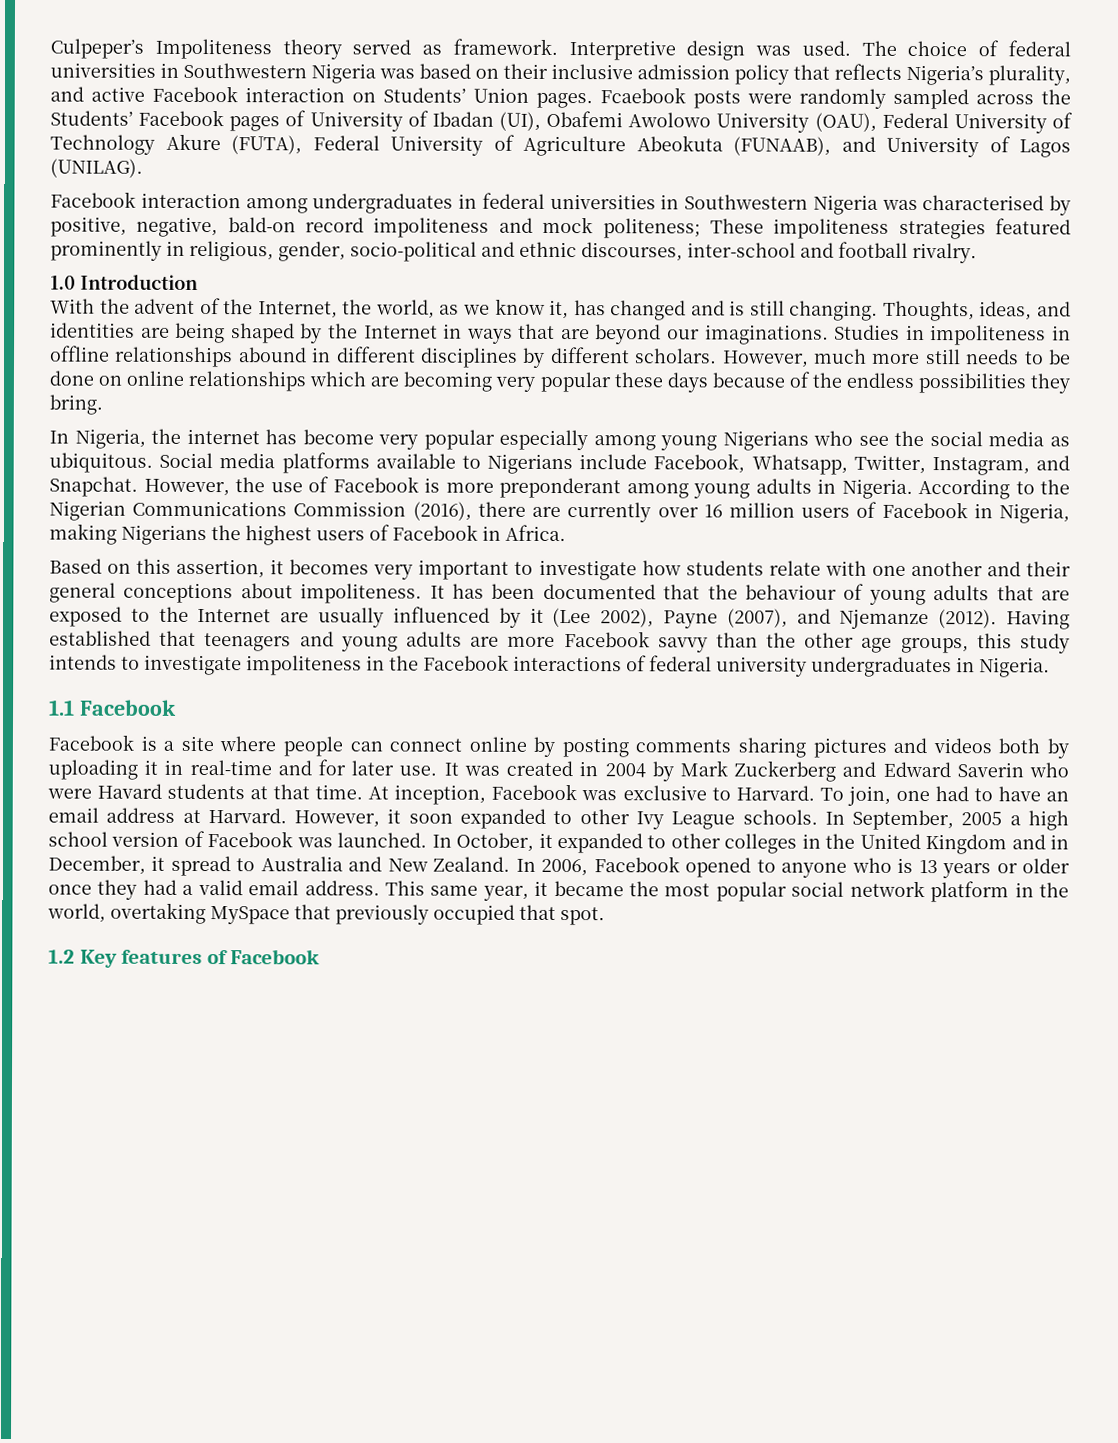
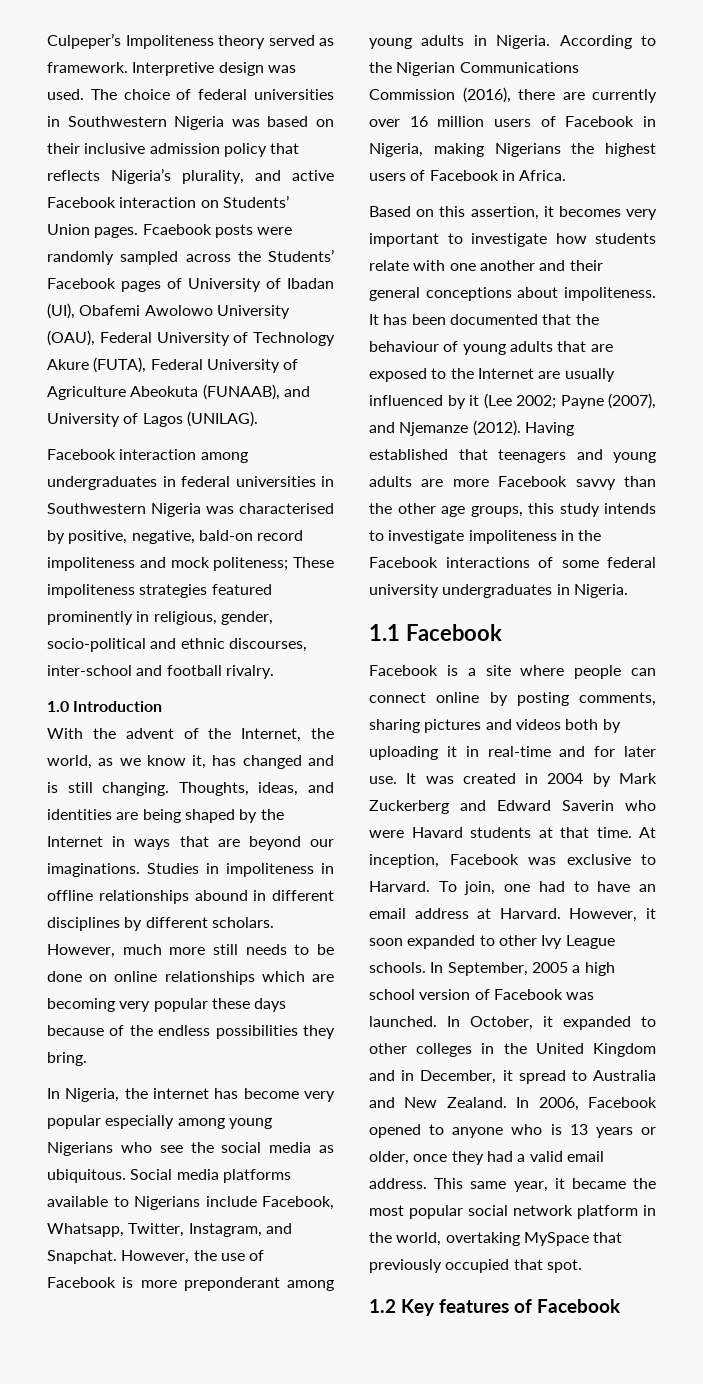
[600,608,655,628] 2002), -> [516,395,556,409] 2002;
(647, 663) none -> [561,560,599,568] some
[635,739,732,753] comments -> [579,692,656,706] comments,
[1022,858,1071,874] older -> [369,1151,409,1165] older,

